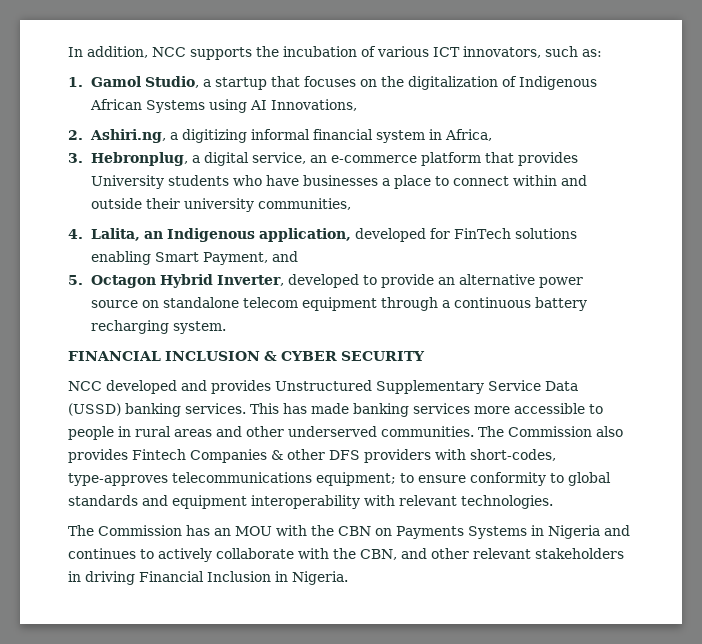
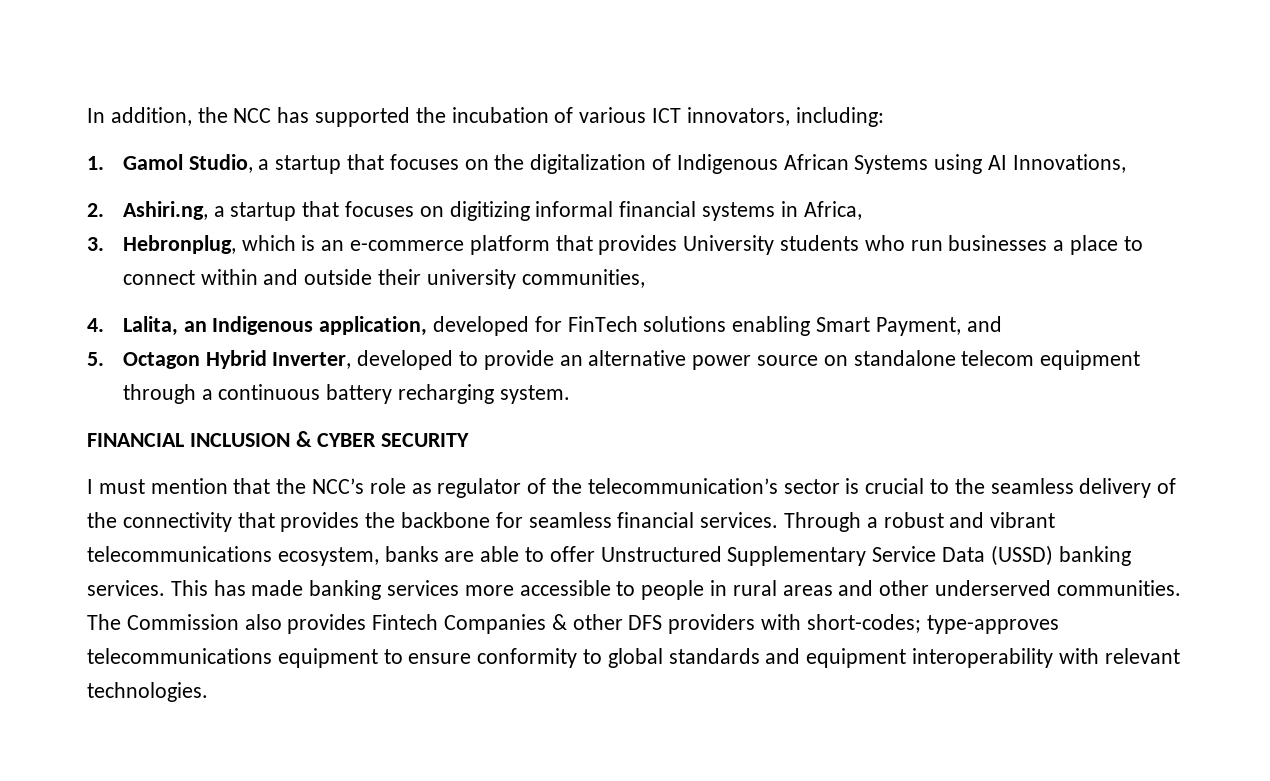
[152,47,252,60] NCC supports -> [197,107,411,127] the NCC has supported
[545,46,602,57] such as: -> [795,107,884,127] including:
(179, 136) none -> [230,201,444,221] startup that focuses on
[376,130,426,143] system -> [701,202,775,221] systems
[192,152,307,166] a digital service, -> [241,235,316,251] which is
[266,175,300,186] have -> [910,240,943,251] run
[68,380,271,394] NCC developed and provides -> [87,478,1177,498] [87,512,1056,532] [87,546,595,566] I must mention that the NCC’s role as regulator of the telecommunication’s sector is crucial to the seamless delivery of the connectivity that provides the backbone for seamless financial services. Through a robust and vibrant telecommunications ecosystem, banks are able to offer
[470,449,556,461] short-codes, -> [806,614,921,633] short-codes;
[316,472,396,486] equipment; -> [277,648,378,668] equipment
[68,525,630,539] [68,548,624,562] [68,571,348,585] // The Commission has an MOU with the CBN on Payments Systems in Nigeria and continues to actively collaborate with the CBN, and other relevant stakeholders in driving Financial Inclusion in Nigeria. -> (208, 692) none

